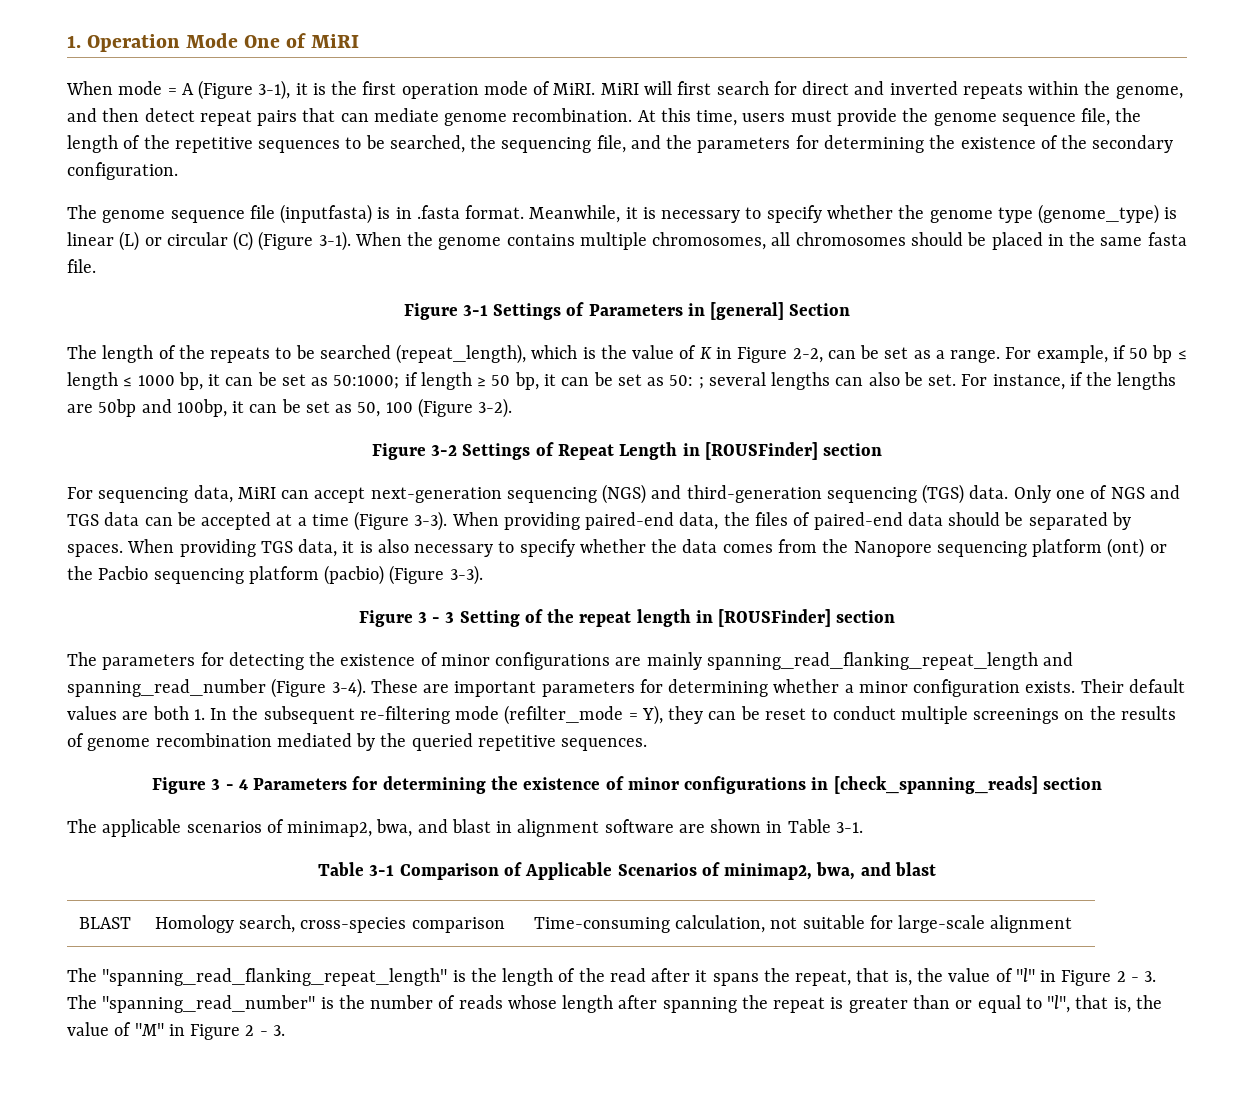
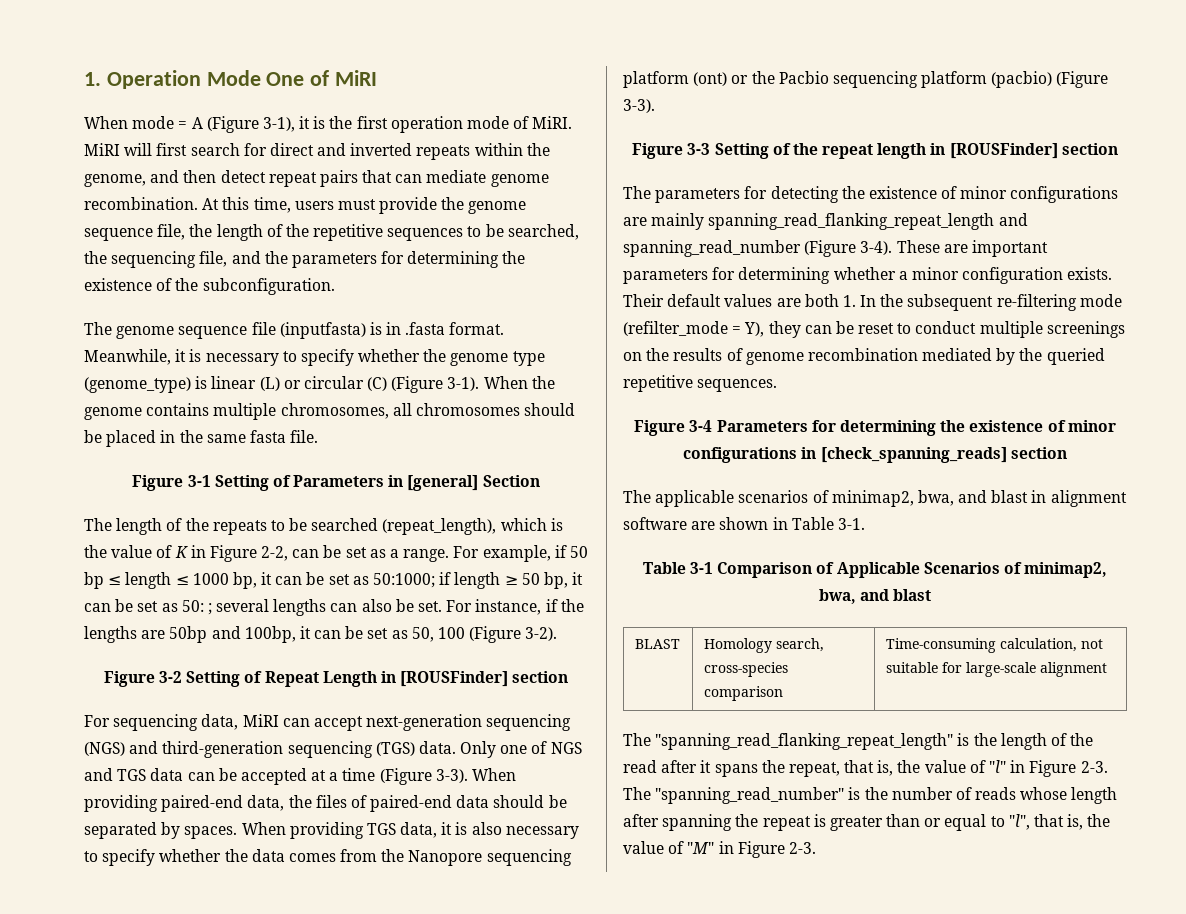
[1092,135,1174,153] [67,162,178,180] secondary configuration. -> [202,278,335,295] subconfiguration.
[493,303,562,320] Settings -> [214,475,269,491] Setting
[462,443,531,460] Settings -> [186,671,241,687] Setting
[417,612,455,623] 3 - 3 -> [687,143,711,155] 3-3
[211,779,248,790] 3 - 4 -> [689,420,713,432] 3-4
[1116,971,1157,982] 2 - 3. -> [1080,761,1108,773] 2-3.
[245,1025,285,1036] 2 - 3. -> [788,842,816,854] 2-3.

